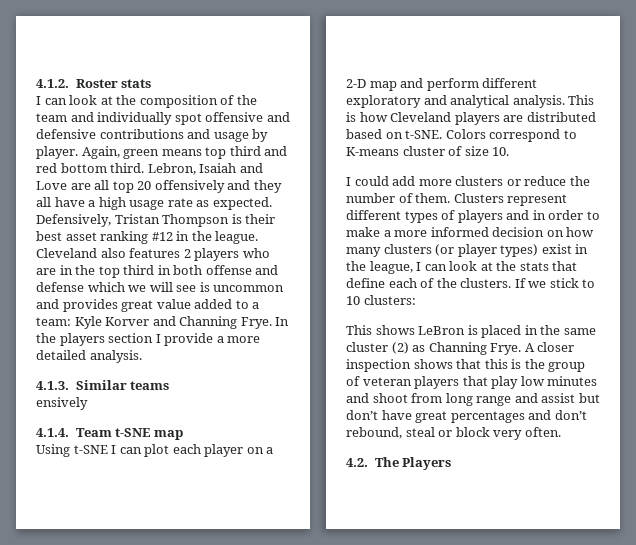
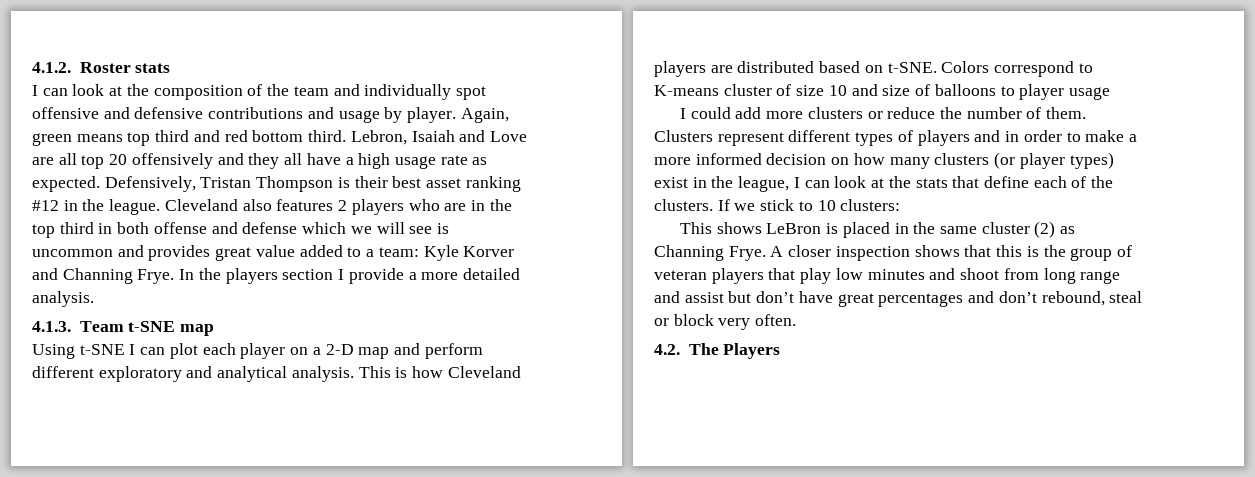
[75,380,170,390] [36,397,88,410] [36,428,69,437] Similar teams // ensively // 4.1.4. -> (71, 326) none
[492,147,510,156] 10. -> [828,84,1110,100] 10 and size of balloons to player usage

